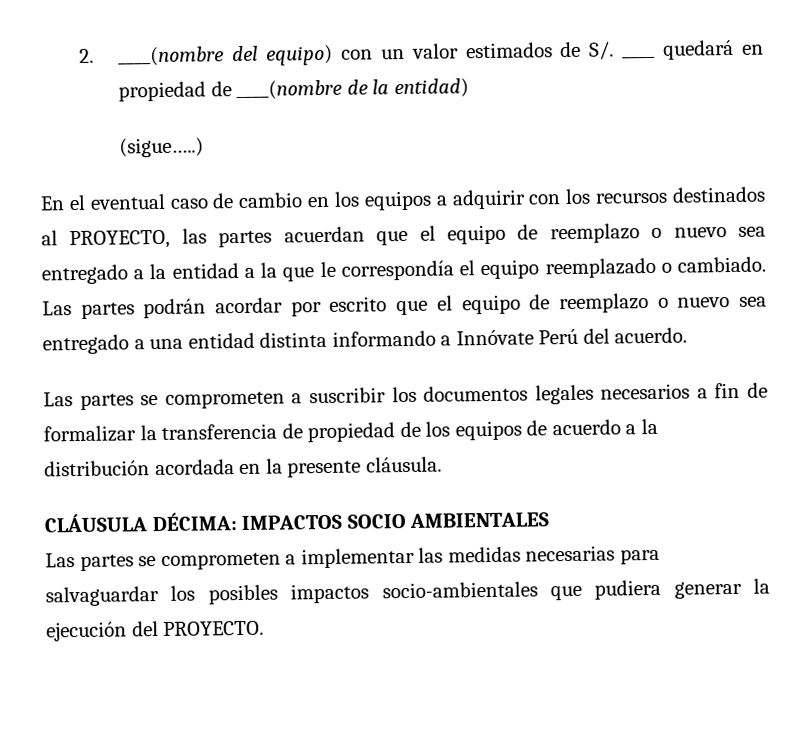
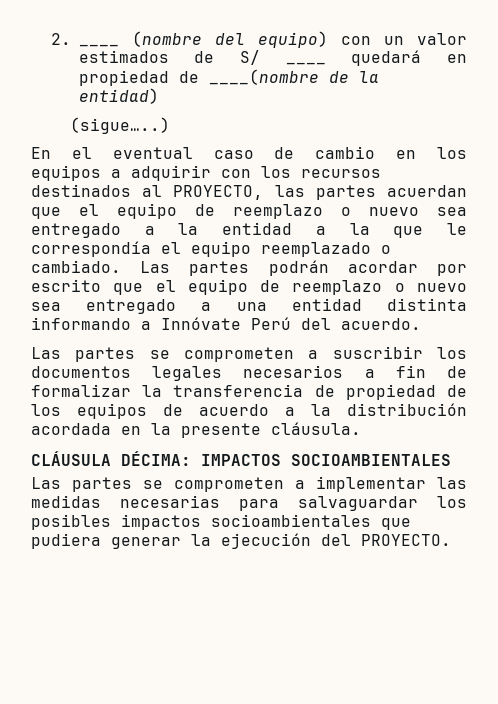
[118,46,225,67] ____(nombre -> [78,31,202,47] ____ (nombre
[589,41,615,60] S/. -> [240,50,261,65] S/
[346,512,550,529] SOCIO AMBIENTALES -> [291,454,451,466] SOCIOAMBIENTALES
[381,581,538,599] socio-ambientales -> [211,514,371,527] socioambientales

